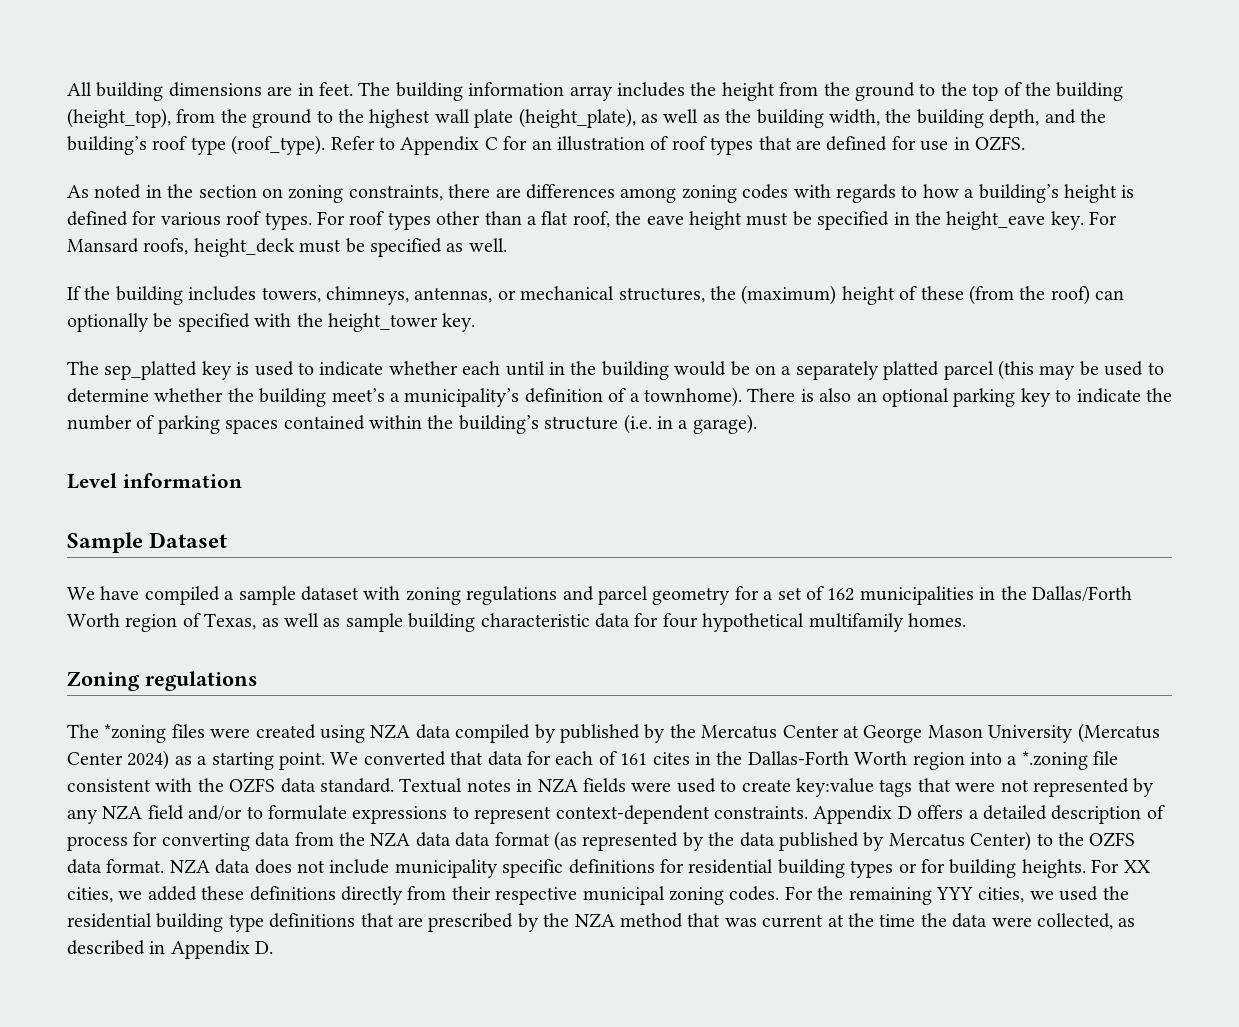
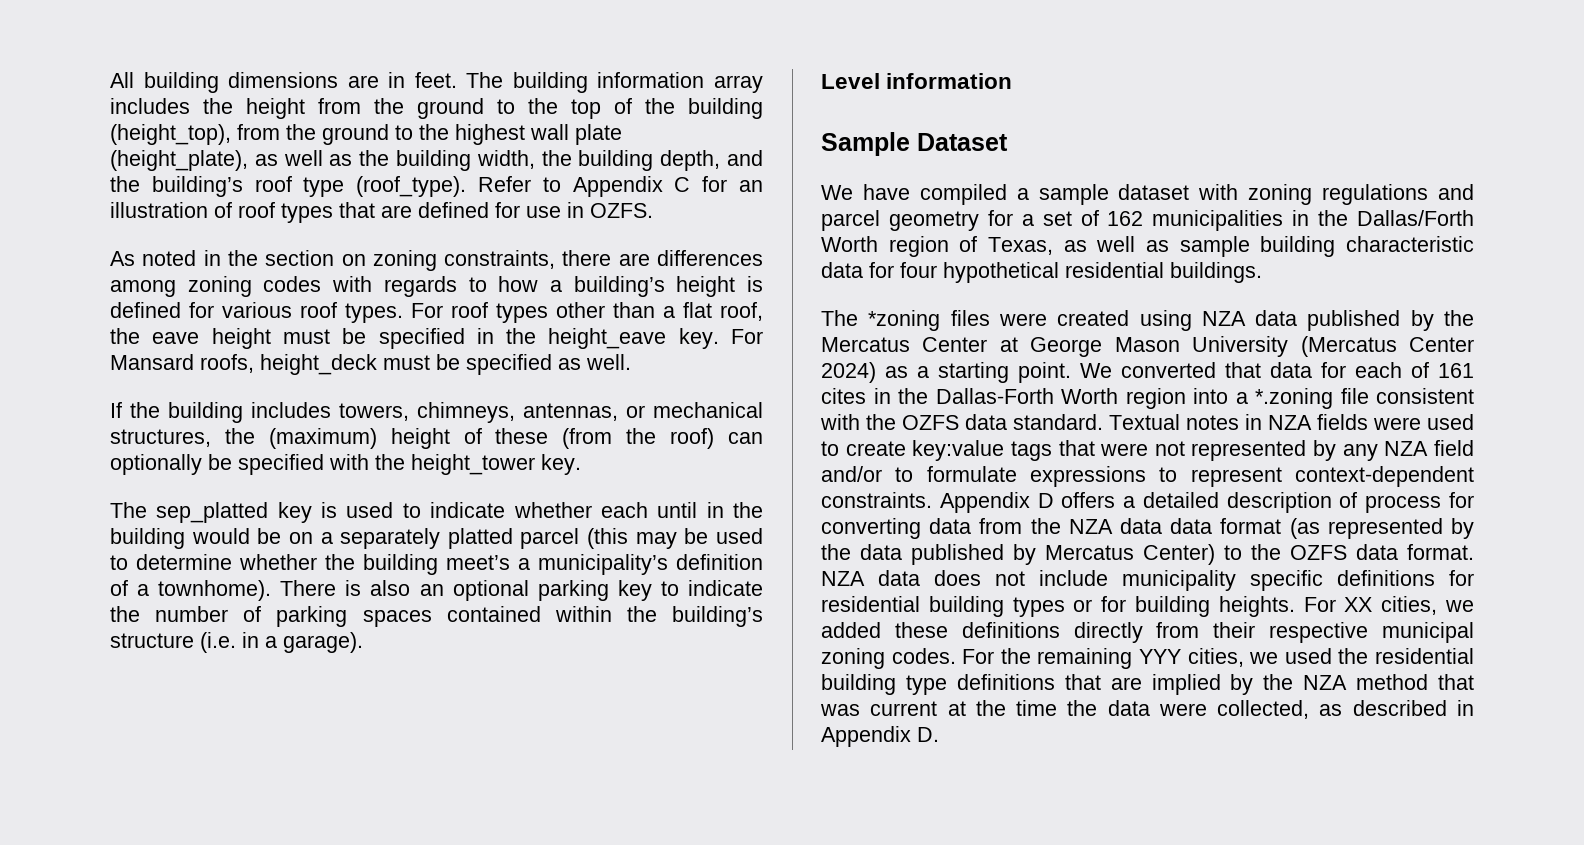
[808,613,966,632] [67,671,257,691] multifamily homes. // Zoning regulations -> [1065,262,1262,283] residential buildings.
[455,724,556,743] compiled by -> (1298, 318) none
[428,913,514,932] prescribed -> [1151,674,1221,695] implied

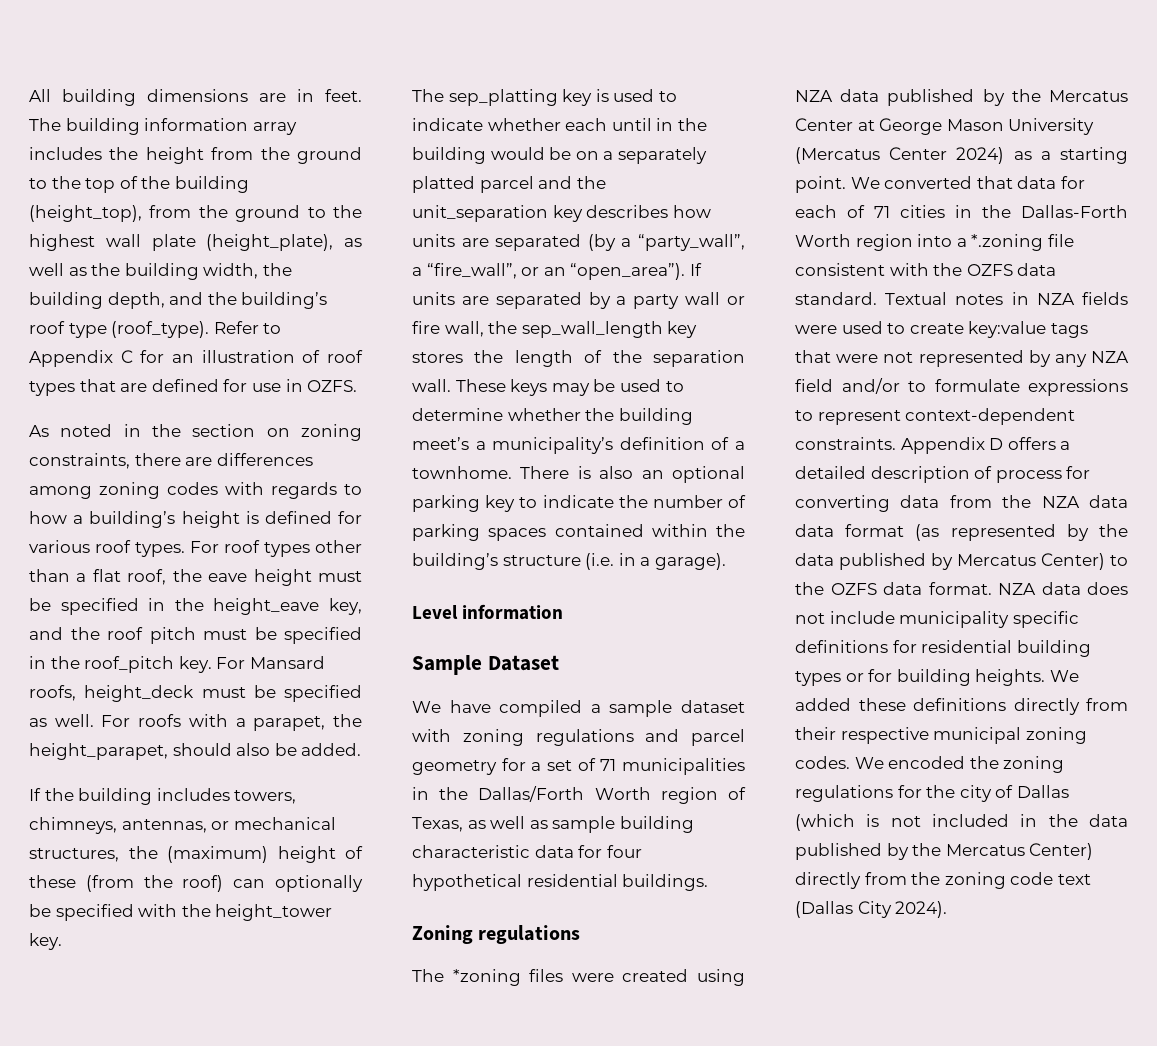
(667, 338) none -> [329,598,362,615] [29,627,362,644] [29,656,175,673] key, and the roof pitch must be specified in the roof_pitch
(631, 362) none -> [101,714,363,731] [29,743,362,760] For roofs with a parapet, the height_parapet, should also be added.
[156,502,269,523] sep_platted -> [448,89,558,106] sep_platting
[587,528,629,549] (this -> [538,176,606,189] [412,205,711,222] [412,234,745,251] [412,263,702,280] [412,292,745,309] [412,321,698,338] [412,350,745,367] [412,379,548,396] and the unit_separation key describes how units are separated (by a “party_wall”, a “fire_wall”, or an “open_area”). If units are separated by a party wall or fire wall, the sep_wall_length key stores the length of the separation wall. These keys
[158,580,272,601] townhome). -> [412,466,512,479] townhome.
[1107,211,1144,226] 162 -> [600,759,617,771] 71
(1262, 272) none -> [412,925,581,944] // Zoning regulations
[1438,363,1474,378] [821,388,866,404] 161 cites -> [874,205,945,218] 71 cities
[1303,596,1474,615] For XX cities, we -> [1049,670,1079,682] We
[962,648,1474,669] [821,674,1474,695] [820,700,1474,719] [821,726,939,747] For the remaining YYY cities, we used the residential building type definitions that are implied by the NZA method that was current at the time the data were collected, as described in Appendix D. -> [854,756,1065,773] [795,785,1069,802] [795,814,1128,831] [795,843,1094,860] [795,872,1091,889] [795,901,948,918] We encoded the zoning regulations for the city of Dallas (which is not included in the data published by the Mercatus Center) directly from the zoning code text (Dallas City 2024).

